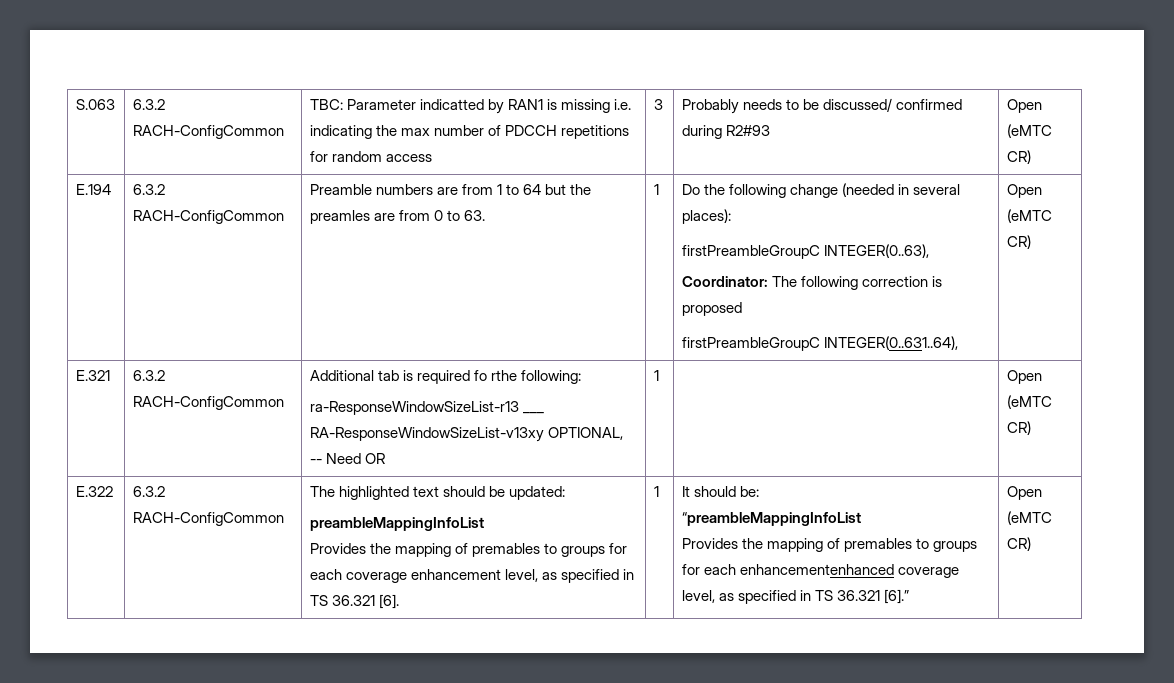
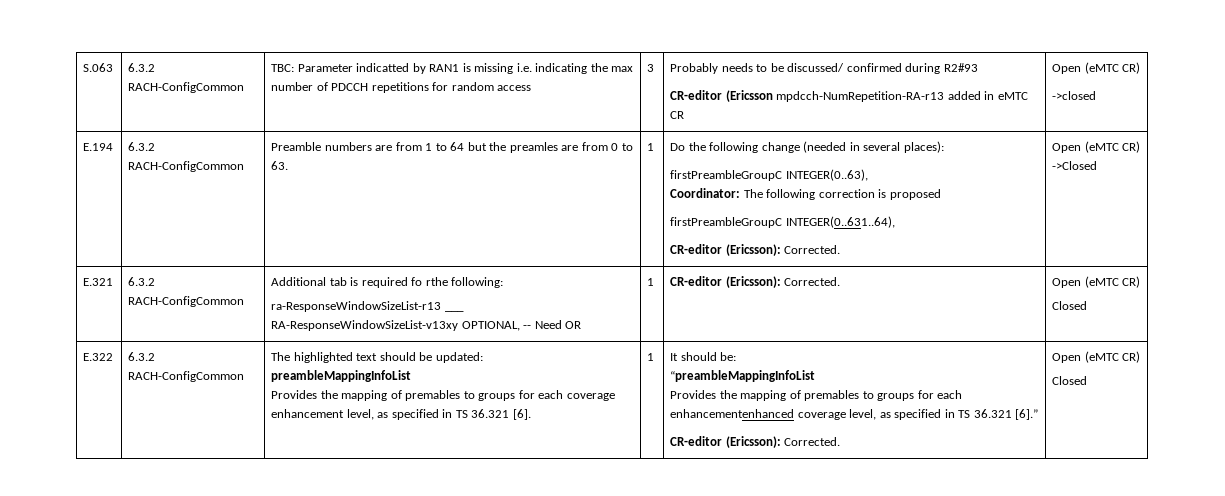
[1006,99,1042,113] [1006,124,1052,138] [1006,150,1031,164] | Open (eMTC CR) -> [670,90,1028,102] [670,111,685,119] [1052,62,1141,74] [1052,91,1097,100] // CR-editor (Ericsson mpdcch-NumRepetition-RA-r13 added in eMTC CR | Open (eMTC CR) // ->closed
[1006,184,1042,198] [1006,209,1052,223] [1006,235,1031,249] | Open (eMTC CR) -> [670,244,841,256] [1052,141,1141,153] [1052,161,1098,170] // CR-editor (Ericsson): Corrected. | Open (eMTC CR) ->Closed
[1006,370,1042,384] [1006,395,1052,409] [1006,421,1031,435] | Open (eMTC CR) -> [670,276,841,288] [1052,276,1141,288] [1052,301,1088,310] CR-editor (Ericsson): Corrected. | Open (eMTC CR) // Closed
[1006,486,1042,500] [1006,511,1052,525] [1006,537,1031,551] | Open (eMTC CR) -> [670,436,841,448] [1052,351,1141,363] [1052,376,1088,385] // CR-editor (Ericsson): Corrected. | Open (eMTC CR) // Closed

